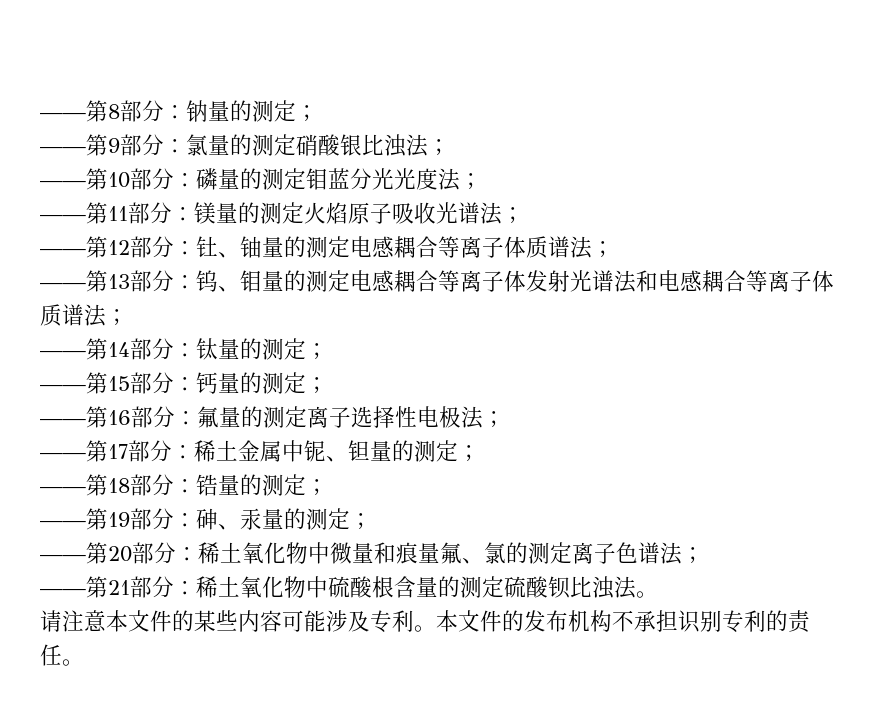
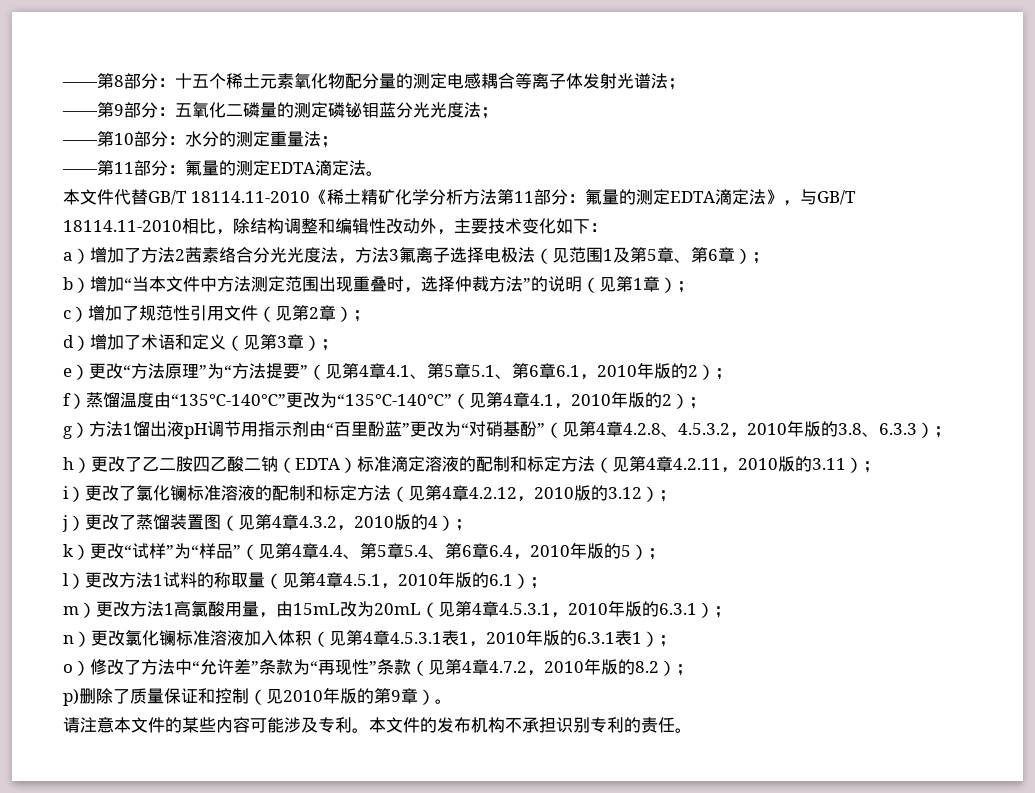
[186,100,318,122] [40,134,450,157] [40,168,482,191] [40,202,524,225] [40,236,614,259] [40,270,262,292] 钠量的测定； // ——第9部分：氯量的测定硝酸银比浊法； // ——第10部分：磷量的测定钼蓝分光光度法； // ——第11部分：镁量的测定火焰原子吸收光谱法； // ——第12部分：钍、铀量的测定电感耦合等离子体质谱法； // ——第13部分：钨、钼 -> [175,73,379,89] 十五个稀土元素氧化物配分
[636,270,834,292] [40,304,128,327] [40,338,328,360] [40,372,328,394] [40,406,505,429] [40,440,480,462] [40,474,328,496] [40,508,372,530] [40,542,704,565] [40,576,636,599] 和电感耦合等离子体质谱法； // ——第14部分：钛量的测定； // ——第15部分：钙量的测定； // ——第16部分：氟量的测定离子选择性电极法； // ——第17部分：稀土金属中铌、钽量的测定； // ——第18部分：锆量的测定； // ——第19部分：砷、汞量的测定； // ——第20部分：稀土氧化物中微量和痕量氟、氯的测定离子色谱法； // ——第21部分：稀土氧化物中硫酸根含量的测定硫酸钡比浊法 -> [668,78,685,90] [62,102,498,119] [62,131,338,148] [62,160,383,176] [63,189,856,206] [63,218,607,235] [63,247,769,264] [63,276,694,293] [63,305,370,322] [63,334,338,351] [63,362,732,380] [63,391,706,409] [63,420,951,439] [63,456,880,473] [63,485,676,502] [62,514,472,532] [63,542,665,560] [63,571,547,589] [63,600,731,618] [63,629,676,647] [63,658,693,676] [63,687,435,706] ； // ——第9部分：五氧化二磷量的测定磷铋钼蓝分光光度法； // ——第10部分：水分的测定重量法； // ——第11部分：氟量的测定EDTA滴定法。 // 本文件代替GB/T 18114.11-2010《稀土精矿化学分析方法第11部分：氟量的测定EDTA滴定法》，与GB/T 18114.11-2010相比，除结构调整和编辑性改动外，主要技术变化如下： // a）增加了方法2茜素络合分光光度法，方法3氟离子选择电极法（见范围1及第5章、第6章）； // b）增加“当本文件中方法测定范围出现重叠时，选择仲裁方法”的说明（见第1章）； // c）增加了规范性引用文件（见第2章）； // d）增加了术语和定义（见第3章）； // e）更改“方法原理”为“方法提要”（见第4章4.1、第5章5.1、第6章6.1，2010年版的2）； // f）蒸馏温度由“135℃-140℃”更改为“135℃-140℃”（见第4章4.1，2010年版的2）； // g）方法1馏出液pH调节用指示剂由“百里酚蓝”更改为“对硝基酚”（见第4章4.2.8、4.5.3.2，2010年版的3.8、6.3.3）； // h）更改了乙二胺四乙酸二钠（EDTA）标准滴定溶液的配制和标定方法（见第4章4.2.11，2010版的3.11）； // i）更改了氯化镧标准溶液的配制和标定方法（见第4章4.2.12，2010版的3.12）； // j）更改了蒸馏装置图（见第4章4.3.2，2010版的4）； // k）更改“试样”为“样品”（见第4章4.4、第5章5.4、第6章6.4，2010年版的5）； // l）更改方法1试料的称取量（见第4章4.5.1，2010年版的6.1）； // m）更改方法1高氯酸用量，由15mL改为20mL（见第4章4.5.3.1，2010年版的6.3.1）； // n）更改氯化镧标准溶液加入体积（见第4章4.5.3.1表1，2010年版的6.3.1表1）； // o）修改了方法中“允许差”条款为“再现性”条款（见第4章4.7.2，2010年版的8.2）； // p)删除了质量保证和控制（见2010年版的第9章）

